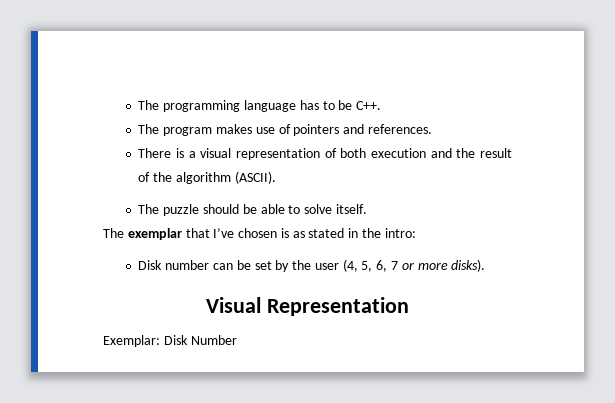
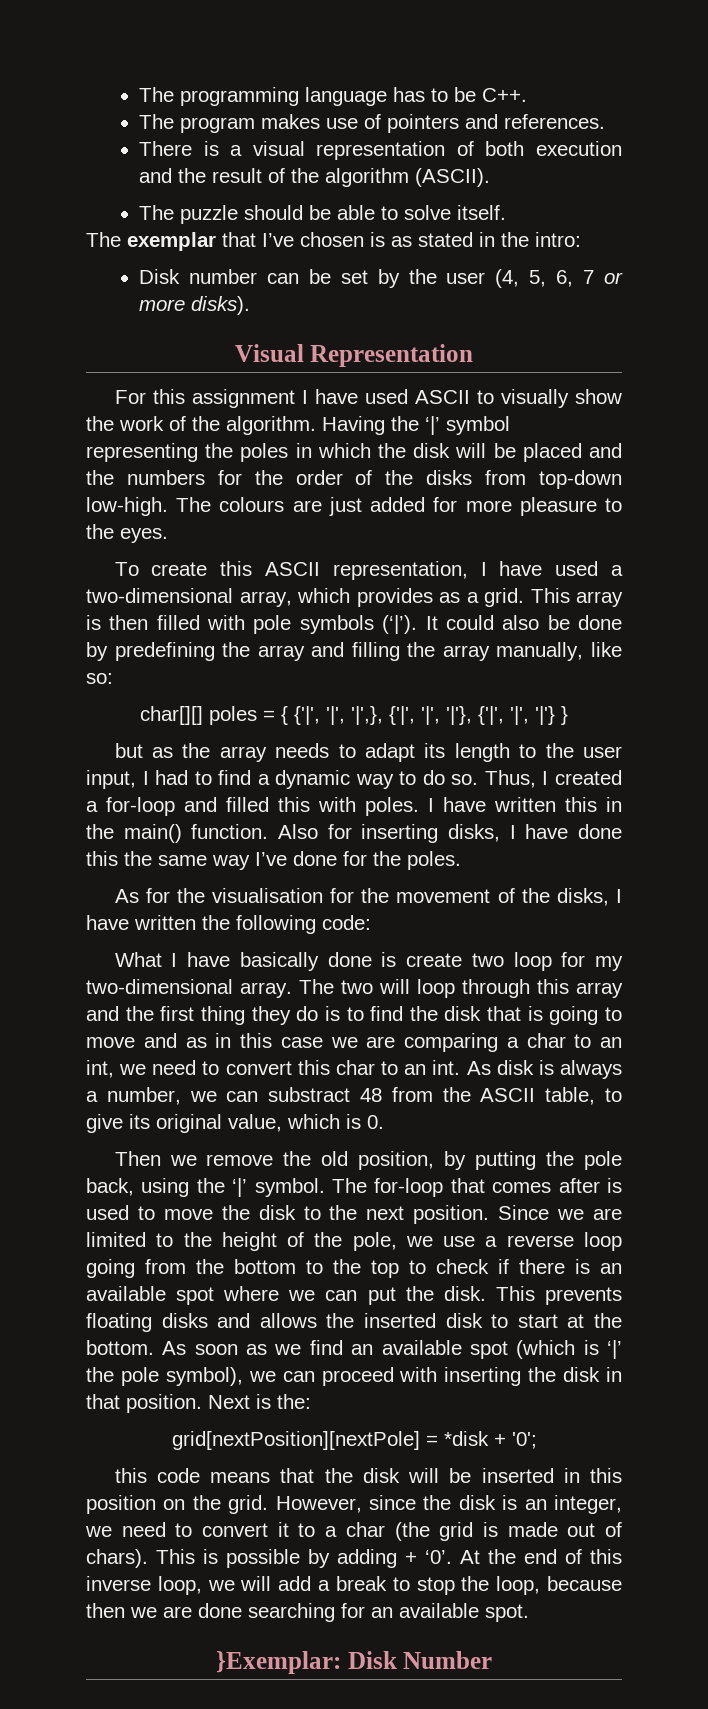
[103,335,160,347] Exemplar: -> [114,389,622,408] [86,416,510,435] [86,443,622,462] [86,470,623,489] [86,497,622,516] [86,524,168,543] [114,561,624,580] [86,588,623,607] [86,615,622,634] [86,642,622,661] [86,673,113,684] [140,706,568,725] [114,743,622,762] [86,770,623,789] [86,797,622,816] [86,824,622,843] [86,851,461,870] [114,888,622,906] [86,915,371,934] [114,952,624,971] [86,979,623,998] [86,1006,623,1025] [86,1033,622,1052] [86,1060,622,1079] [86,1087,623,1105] [86,1114,384,1133] [114,1151,623,1170] [86,1178,622,1197] [86,1205,623,1224] [86,1232,622,1251] [86,1259,622,1278] [86,1286,622,1305] [86,1313,623,1332] [86,1340,623,1359] [86,1367,622,1386] [86,1394,311,1413] [171,1431,537,1450] [114,1468,623,1483] [86,1495,622,1514] [85,1522,622,1541] [86,1549,622,1568] [86,1576,622,1595] [86,1603,529,1622] [215,1651,341,1674] For this assignment I have used ASCII to visually show the work of the algorithm. Having the ‘|’ symbol representing the poles in which the disk will be placed and the numbers for the order of the disks from top-down low-high. The colours are just added for more pleasure to the eyes. // To create this ASCII representation, I have used a two-dimensional array, which provides as a grid. This array is then filled with pole symbols (‘|’). It could also be done by predefining the array and filling the array manually, like so: // char[][] poles = { {'|', '|', '|',}, {'|', '|', '|'}, {'|', '|', '|'} } // but as the array needs to adapt its length to the user input, I had to find a dynamic way to do so. Thus, I created a for-loop and filled this with poles. I have written this in the main() function. Also for inserting disks, I have done this the same way I’ve done for the poles. // As for the visualisation for the movement of the disks, I have written the following code: // What I have basically done is create two loop for my two-dimensional array. The two will loop through this array and the first thing they do is to find the disk that is going to move and as in this case we are comparing a char to an int, we need to convert this char to an int. As disk is always a number, we can substract 48 from the ASCII table, to give its original value, which is 0. // Then we remove the old position, by putting the pole back, using the ‘|’ symbol. The for-loop that comes after is used to move the disk to the next position. Since we are limited to the height of the pole, we use a reverse loop going from the bottom to the top to check if there is an available spot where we can put the disk. This prevents floating disks and allows the inserted disk to start at the bottom. As soon as we find an available spot (which is ‘|’ the pole symbol), we can proceed with inserting the disk in that position. Next is the: // grid[nextPosition][nextPole] = *disk + '0'; // this code means that the disk will be inserted in this position on the grid. However, since the disk is an integer, we need to convert it to a char (the grid is made out of chars). This is possible by adding + ‘0’. At the end of this inverse loop, we will add a break to stop the loop, because then we are done searching for an available spot. // }Exemplar:

